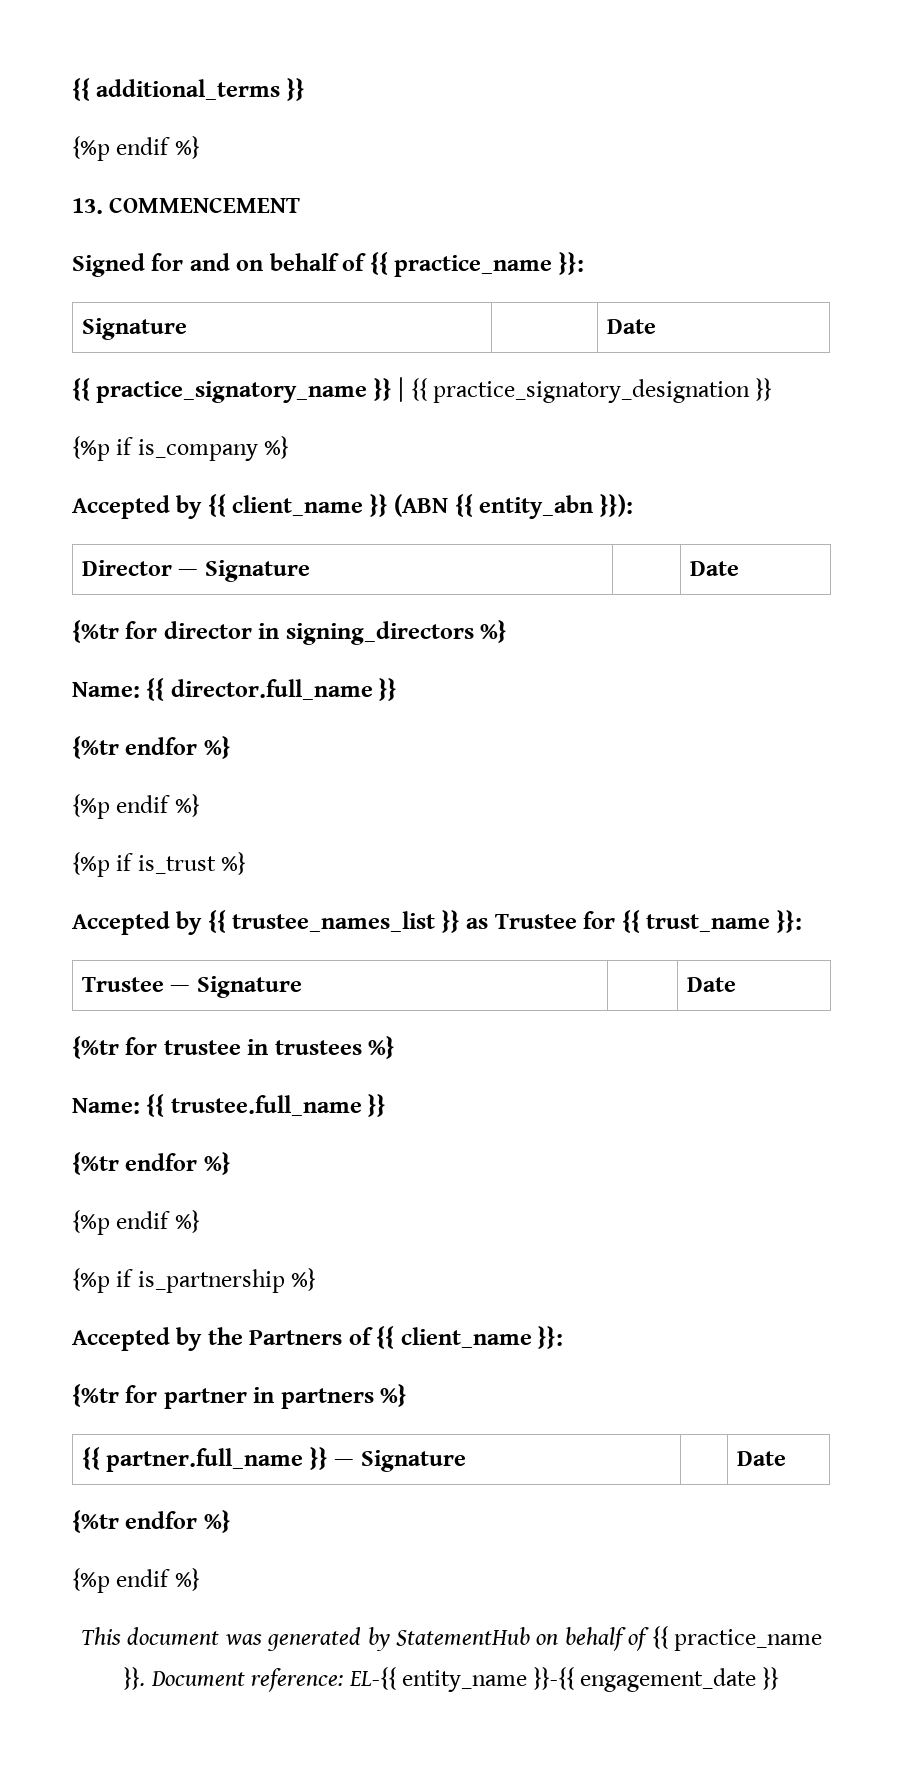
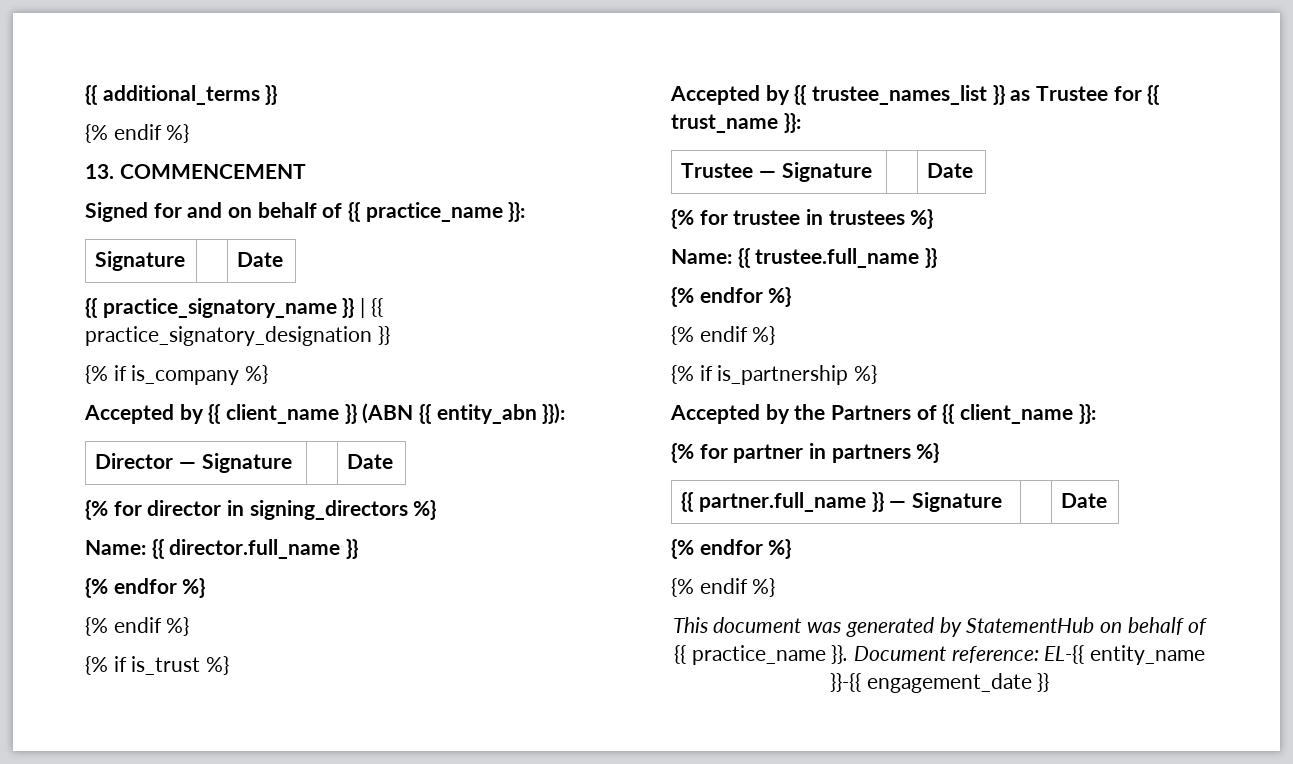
[72,136,110,161] {%p -> [85,124,108,143] {%
[72,436,110,461] {%p -> [85,365,108,384] {%
[72,620,119,643] {%tr -> [85,500,108,520] {%
[72,736,231,759] [72,794,200,819] [72,852,110,877] {%tr endfor %} // {%p endif %} // {%p -> [85,578,206,598] [85,617,190,636] [85,656,108,675] {% endfor %} // {% endif %} // {%
[72,1036,119,1059] {%tr -> [671,209,694,229] {%
[72,1152,231,1175] [72,1210,200,1235] [72,1268,110,1293] {%tr endfor %} // {%p endif %} // {%p -> [671,287,792,307] [671,326,776,345] [671,365,694,384] {% endfor %} // {% endif %} // {%
[72,1384,119,1407] {%tr -> [671,443,694,463] {%
[72,1510,231,1533] [72,1568,110,1593] {%tr endfor %} // {%p -> [671,539,792,559] [671,578,694,597] {% endfor %} // {%

